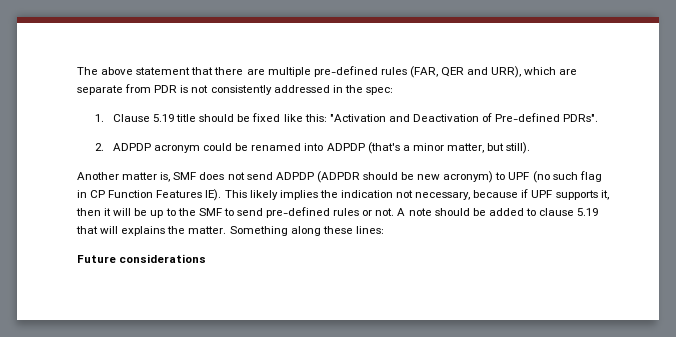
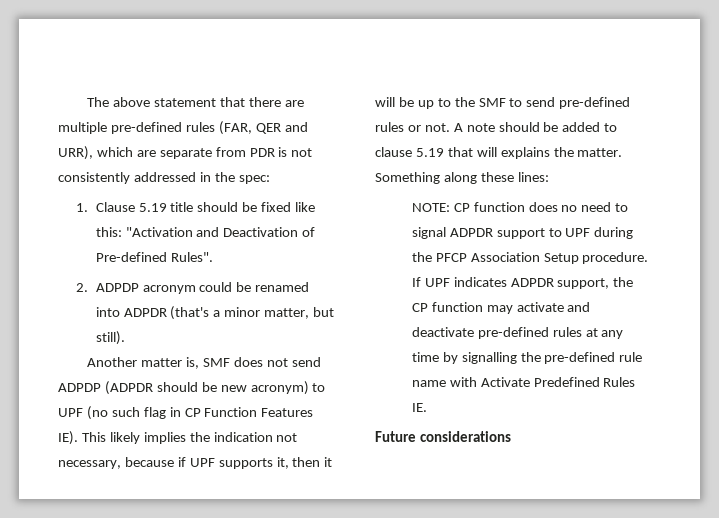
[563,114,599,122] PDRs". -> [170,252,213,262] Rules".
[326,143,365,151] ADPDP -> [123,308,167,317] ADPDR
(384, 230) none -> [411,202,629,212] [411,227,634,239] [411,252,649,264] [411,277,634,289] [411,302,591,314] [411,327,624,339] [411,352,643,364] [411,377,636,387] [411,403,427,412] // NOTE: CP function does no need to signal ADPDR support to UPF during the PFCP Association Setup procedure. If UPF indicates ADPDR support, the CP function may activate and deactivate pre-defined rules at any time by signalling the pre-defined rule name with Activate Predefined Rules IE.

